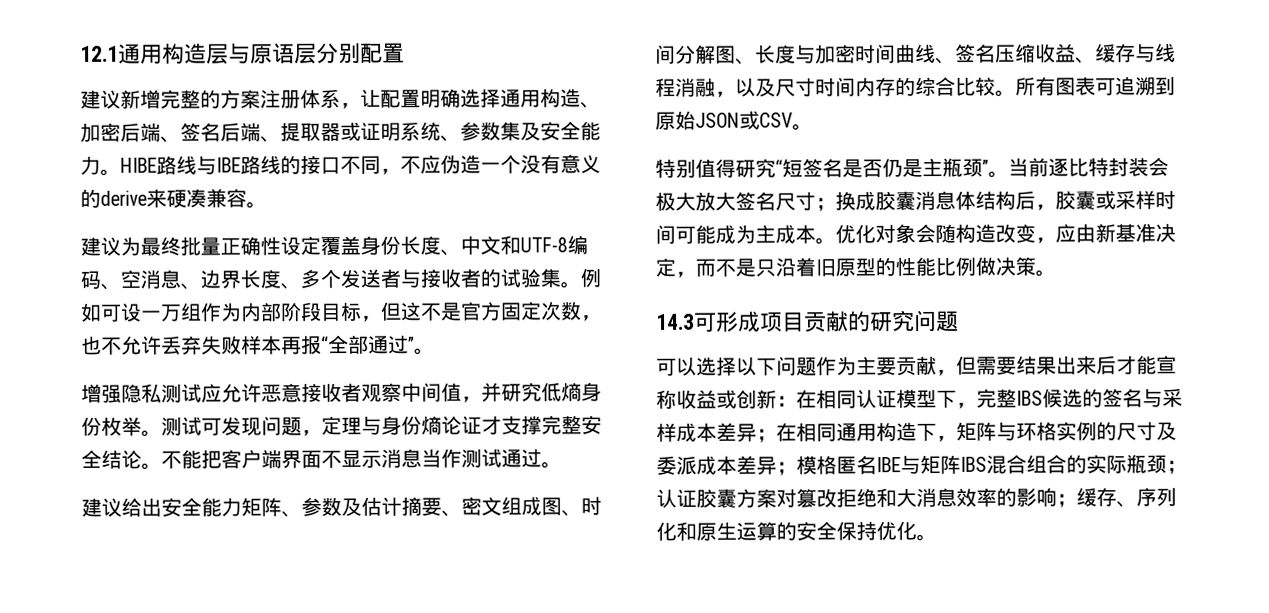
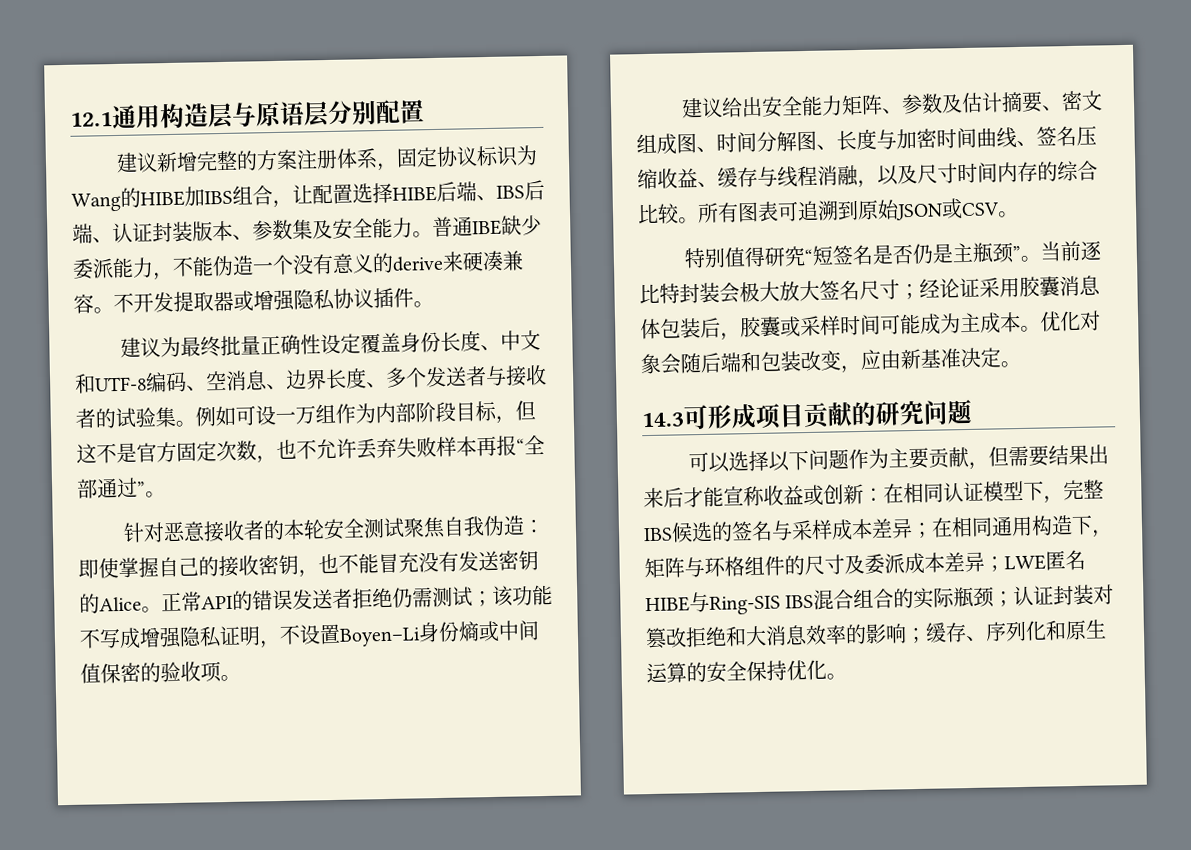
[360,88,601,109] [80,121,441,143] 让配置明确选择通用构造、加密后端、签名后端、提取器或证明系统 -> [395,145,538,168] [71,179,545,212] [72,220,233,244] 固定协议标识为Wang的HIBE加IBS组合，让配置选择HIBE后端、IBS后端、认证封装版本
[120,154,441,175] HIBE路线与IBE路线的接口不同，不应 -> [432,214,542,238] [72,256,214,281] 普通IBE缺少委派能力，不能
(267, 205) none -> [113,287,434,314] 不开发提取器或增强隐私协议插件。
[81,382,602,403] [81,415,602,437] [81,448,542,470] 增强隐私测试应允许恶意接收者观察中间值，并研究低熵身份枚举。测试可发现问题，定理与身份熵论证才支撑完整安全结论。不能把客户端界面不显示消息当作测试通过 -> [122,515,545,543] [78,550,539,579] [79,584,553,614] [79,620,540,649] [80,661,222,684] 针对恶意接收者的本轮安全测试聚焦自我伪造：即使掌握自己的接收密钥，也不能冒充没有发送密钥的Alice。正常API的错误发送者拒绝仍需测试；该功能不写成增强隐私证明，不设置Boyen–Li身份熵或中间值保密的验收项
[835,191,876,211] 换成 -> [919,277,1020,299] 经论证采用
[975,190,1016,210] 结构 -> [660,318,701,339] 包装
[955,223,996,243] 构造 -> [700,351,802,374] 后端和包装
[675,256,1036,278] ，而不是只沿着旧原型的性能比例做决策 -> (1001, 357) none
[1056,421,1097,441] 实例 -> [744,555,785,576] 组件
[796,454,961,475] 模格匿名IBE与矩阵 -> [1004,549,1086,571] [645,591,781,615] LWE匿名HIBE与Ring-SIS
[696,488,777,508] 胶囊方案 -> [1053,584,1095,606] 封装

